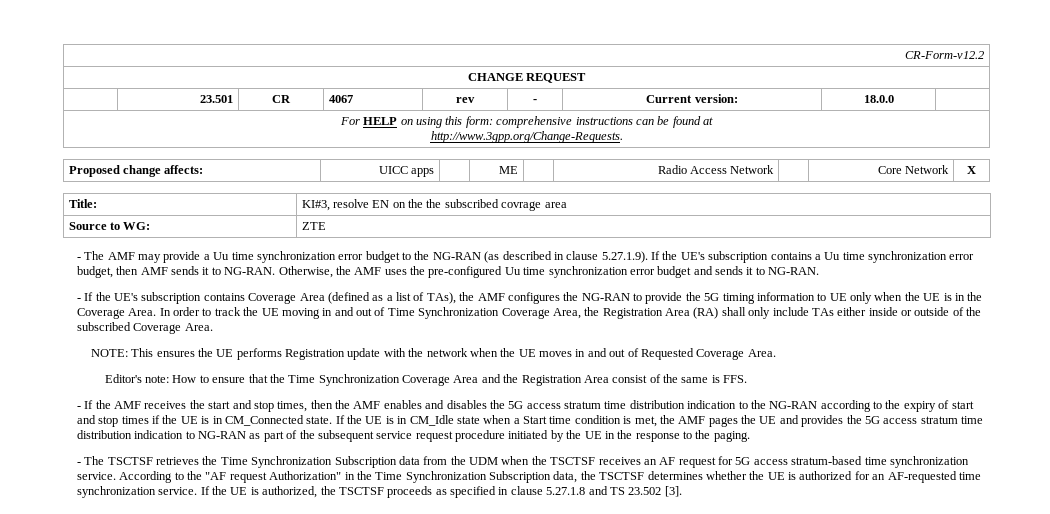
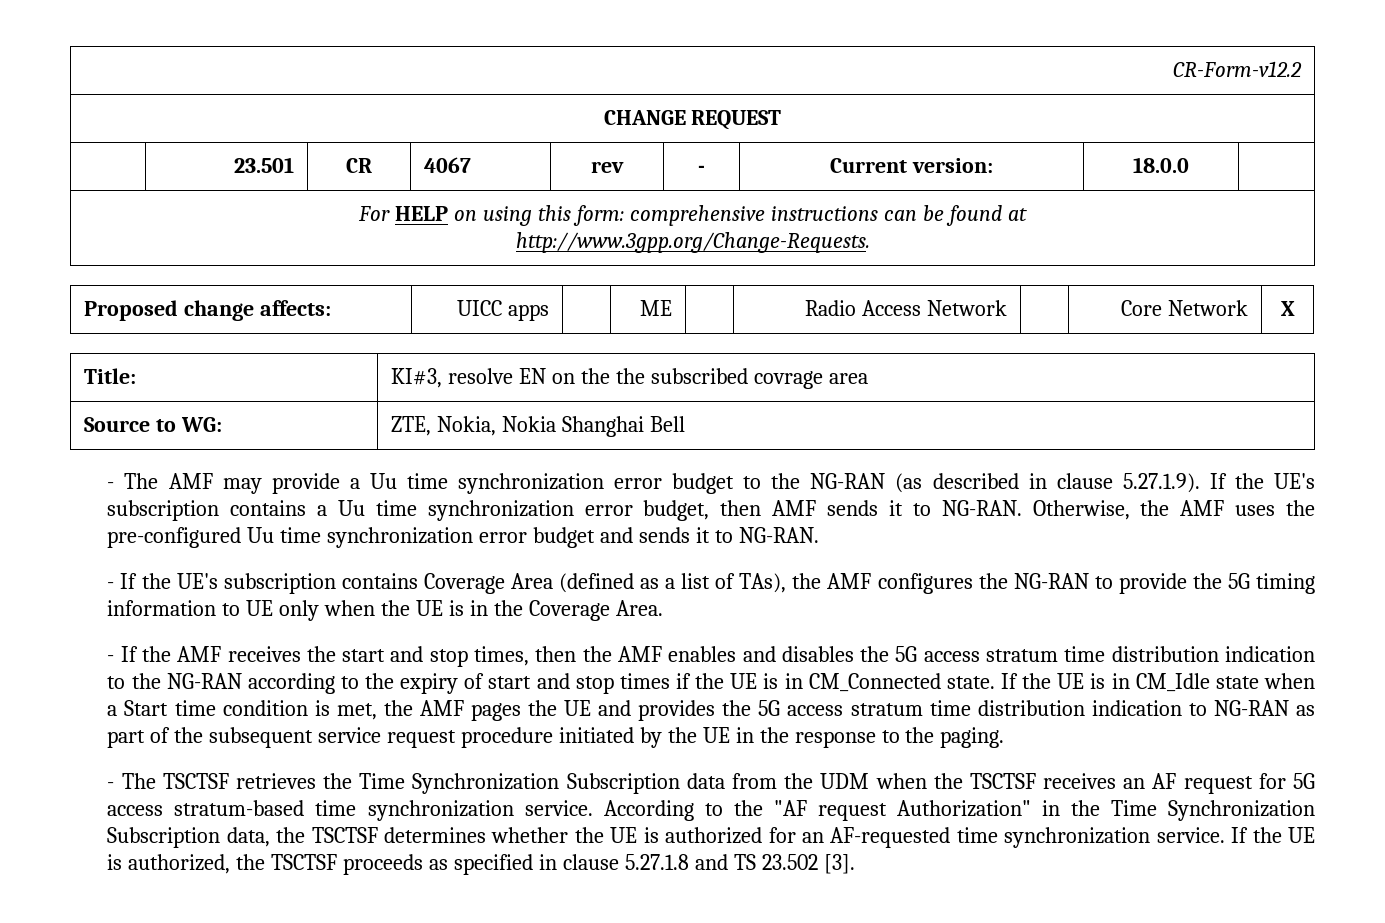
[301,222,326,230] ZTE -> [391,416,685,437] ZTE, Nokia, Nokia Shanghai Bell
[159,307,982,319] [76,322,213,334] [90,348,776,360] [104,374,748,386] In order to track the UE moving in and out of Time Synchronization Coverage Area, the Registration Area (RA) shall only include TAs either inside or outside of the subscribed Coverage Area. // NOTE: This ensures the UE performs Registration update with the network when the UE moves in and out of Requested Coverage Area. // Editor's note: How to ensure that the Time Synchronization Coverage Area and the Registration Area consist of the same is FFS. -> (663, 608) none

